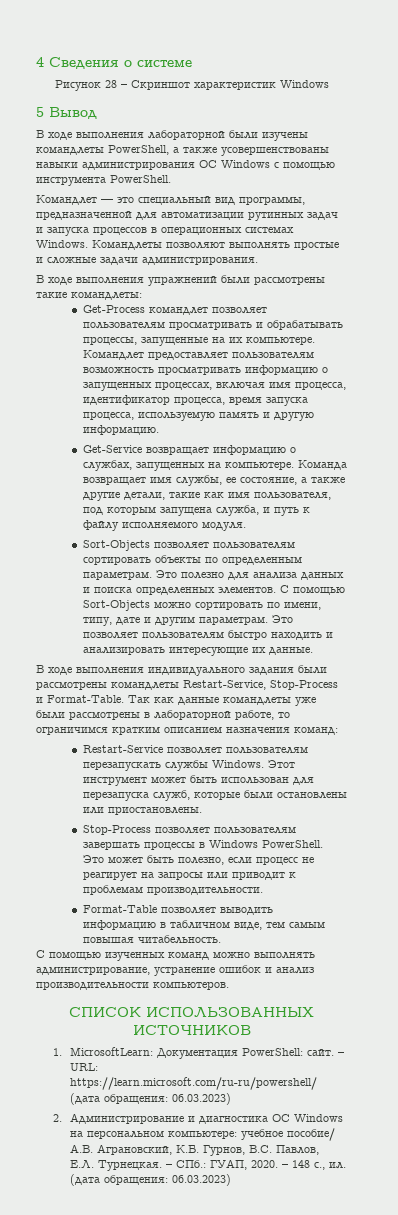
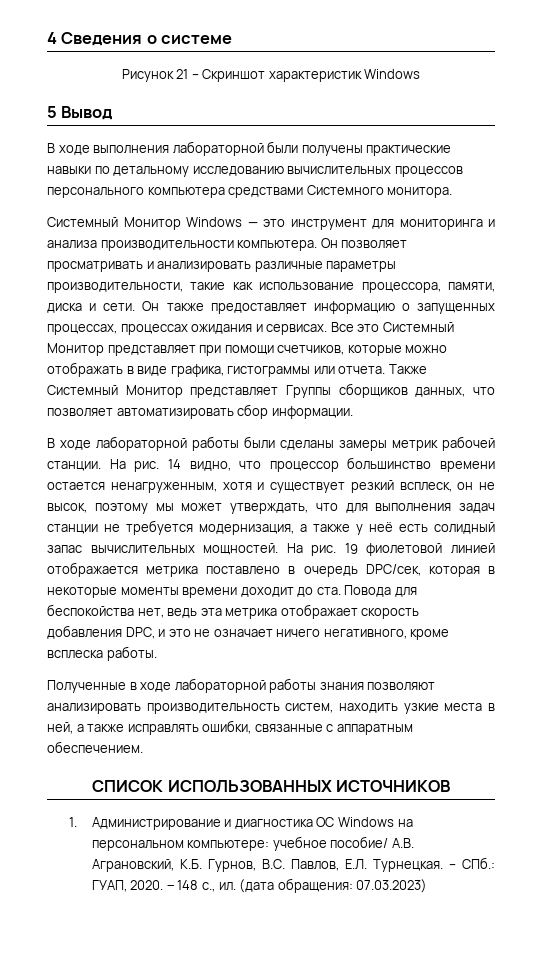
[104,80,117,88] 28 -> [176,69,189,79] 21
[262,132,308,141] [36,145,329,156] [36,160,335,170] [36,175,171,186] [36,195,305,205] [36,211,338,221] [36,226,294,236] [36,240,339,250] [36,256,258,265] [36,275,325,286] [36,291,142,300] [82,305,267,315] [82,320,343,330] [82,336,315,346] [82,350,314,360] [82,365,328,375] [82,381,346,391] [82,395,308,406] [82,411,314,421] [82,425,159,435] [82,445,296,455] [82,460,347,471] [82,475,345,486] [82,491,331,501] [82,505,310,516] [82,520,246,531] [82,540,295,551] [82,555,302,565] [82,570,344,580] [82,585,345,595] [82,600,321,611] [82,615,293,626] [82,630,333,640] [82,647,313,656] [36,665,327,676] [36,680,338,690] [36,695,316,706] [36,710,290,720] [36,726,338,735] [82,745,308,754] [82,760,295,771] [82,775,314,786] [82,790,347,801] [82,807,202,815] [82,825,296,835] [82,840,323,850] [82,855,314,865] [82,872,296,881] [82,885,263,895] [82,905,273,915] [82,920,325,930] [82,935,221,944] [36,950,315,961] [36,965,314,976] [36,981,229,990] [69,1007,314,1017] [132,1025,251,1035] [53,1047,345,1059] [70,1063,99,1071] [70,1077,318,1090] [70,1093,232,1105] [53,1114,63,1122] изучены командлеты PowerShell, а также усовершенствованы навыки администрирования ОС Windows с помощью инструмента PowerShell. // Командлет — это специальный вид программы, предназначенной для автоматизации рутинных задач и запуска процессов в операционных системах Windows. Командлеты позволяют выполнять простые и сложные задачи администрирования. // В ходе выполнения упражнений были рассмотрены такие командлеты: // Get-Process командлет позволяет пользователям просматривать и обрабатывать процессы, запущенные на их компьютере. Командлет предоставляет пользователям возможность просматривать информацию о запущенных процессах, включая имя процесса, идентификатор процесса, время запуска процесса, используемую память и другую информацию. // Get-Service возвращает информацию о службах, запущенных на компьютере. Команда возвращает имя службы, ее состояние, а также другие детали, такие как имя пользователя, под которым запущена служба, и путь к файлу исполняемого модуля. // Sort-Objects позволяет пользователям сортировать объекты по определенным параметрам. Это полезно для анализа данных и поиска определенных элементов. С помощью Sort-Objects можно сортировать по имени, типу, дате и другим параметрам. Это позволяет пользователям быстро находить и анализировать интересующие их данные. // В ходе выполнения индивидуального задания были рассмотрены командлеты Restart-Service, Stop-Process и Format-Table. Так как данные командлеты уже были рассмотрены в лабораторной работе, то ограничимся кратким описанием назначения команд: // Restart-Service позволяет пользователям перезапускать службы Windows. Этот инструмент может быть использован для перезапуска служб, которые были остановлены или приостановлены. // Stop-Process позволяет пользователям завершать процессы в Windows PowerShell. Это может быть полезно, если процесс не реагирует на запросы или приводит к проблемам производительности. // Format-Table позволяет выводить информацию в табличном виде, тем самым повышая читабельность. // С помощью изученных команд можно выполнять администрирование, устранение ошибок и анализ производительности компьютеров. // СПИСОК ИСПОЛЬЗОВАННЫХ ИСТОЧНИКОВ // 1. MicrosoftLearn: Документация PowerShell: сайт. – URL: https://learn.microsoft.com/ru-ru/powershell/ (дата обращения: 06.03.2023) // 2. -> [301,145,452,156] [47,166,463,177] [47,185,453,198] [47,217,495,230] [47,238,408,251] [47,261,397,272] [47,282,495,293] [47,301,495,314] [47,322,454,335] [47,343,448,356] [47,362,427,377] [47,383,496,398] [47,404,353,419] [47,436,495,451] [47,457,495,472] [47,480,495,493] [47,503,495,514] [47,520,495,535] [47,543,495,556] [47,562,496,577] [47,585,417,598] [47,604,420,619] [47,625,450,640] [47,646,157,661] [47,678,436,693] [47,703,496,714] [47,720,413,735] [47,741,143,753] [92,780,450,793] [69,817,78,827] получены практические навыки по детальному исследованию вычислительных процессов персонального компьютера средствами Системного монитора. // Системный Монитор Windows — это инструмент для мониторинга и анализа производительности компьютера. Он позволяет просматривать и анализировать различные параметры производительности, такие как использование процессора, памяти, диска и сети. Он также предоставляет информацию о запущенных процессах, процессах ожидания и сервисах. Все это Системный Монитор представляет при помощи счетчиков, которые можно отображать в виде графика, гистограммы или отчета. Также Системный Монитор представляет Группы сборщиков данных, что позволяет автоматизировать сбор информации. // В ходе лабораторной работы были сделаны замеры метрик рабочей станции. На рис. 14 видно, что процессор большинство времени остается ненагруженным, хотя и существует резкий всплеск, он не высок, поэтому мы может утверждать, что для выполнения задач станции не требуется модернизация, а также у неё есть солидный запас вычислительных мощностей. На рис. 19 фиолетовой линией отображается метрика поставлено в очередь DPC/сек, которая в некоторые моменты времени доходит до ста. Повода для беспокойства нет, ведь эта метрика отображает скорость добавления DPC, и это не означает ничего негативного, кроме всплеска работы. // Полученные в ходе лабораторной работы знания позволяют анализировать производительность систем, находить узкие места в ней, а также исправлять ошибки, связанные с аппаратным обеспечением. // СПИСОК ИСПОЛЬЗОВАННЫХ ИСТОЧНИКОВ // 1.
[172,1174,232,1186] 06.03.2023) -> [356,879,428,893] 07.03.2023)

